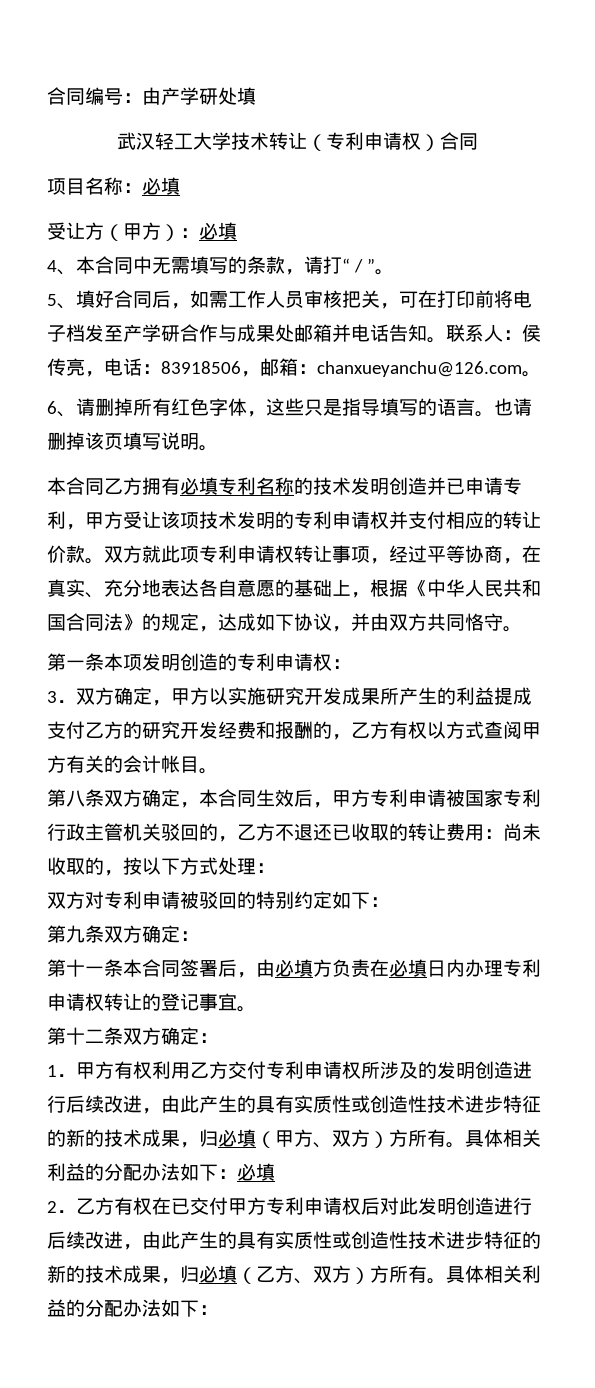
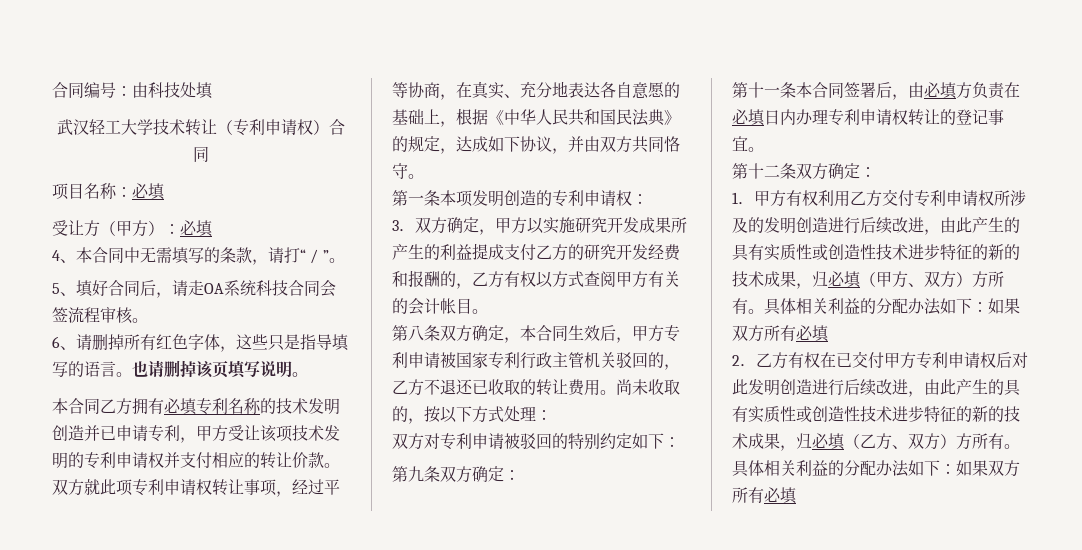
[161,87,218,105] 产学研 -> [148,82,180,98] 科技
[190,290,532,309] [47,324,541,343] [47,358,522,377] 如需工作人员审核把关，可在打印前将电子档发至产学研合作与成果处邮箱并电话告知。联系人：侯传亮，电话：83918506，邮箱：chanxueyanchu@126.com -> [172,280,336,297] [52,306,133,324] 请走OA系统科技合同会签流程审核
[66,613,123,631] 合同法 -> [616,109,665,126] 民法典
[484,829,503,839] ： -> [600,390,616,395] 。
(237, 1174) none -> [988,298,1020,314] [732,325,796,342] 如果双方所有
(218, 1310) none -> [956,460,1020,477] [732,487,798,504] 如果双方所有必填

